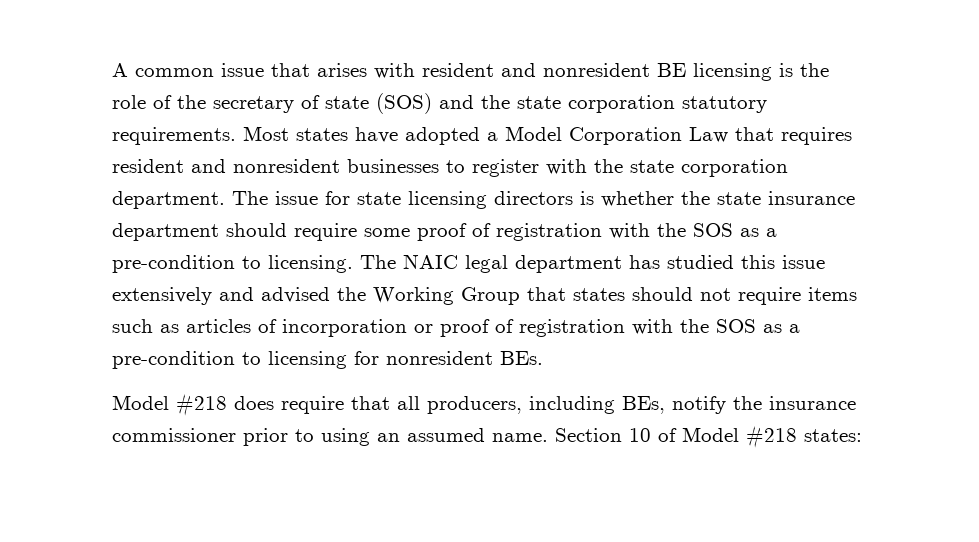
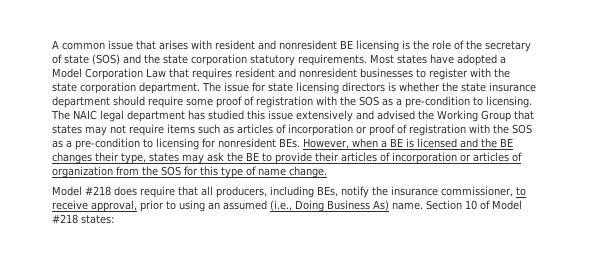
[632,287,693,301] should -> [85,126,107,136] may
(543, 358) none -> [303,138,513,149] [52,152,522,164] [52,166,327,178] However, when a BE is licensed and the BE changes their type, states may ask the BE to provide their articles of incorporation or articles of organization from the SOS for this type of name change.
[112,428,236,442] commissioner -> [441,186,526,197] [52,200,137,212] commissioner, to receive approval,
(485, 435) none -> [270,200,389,212] (i.e., Doing Business As)

